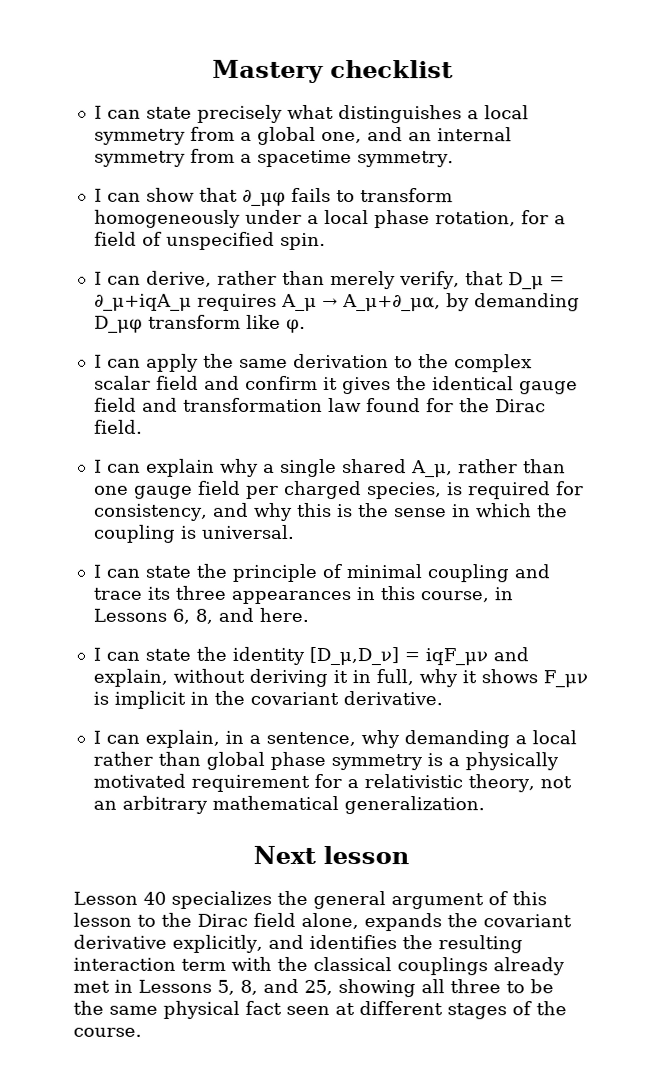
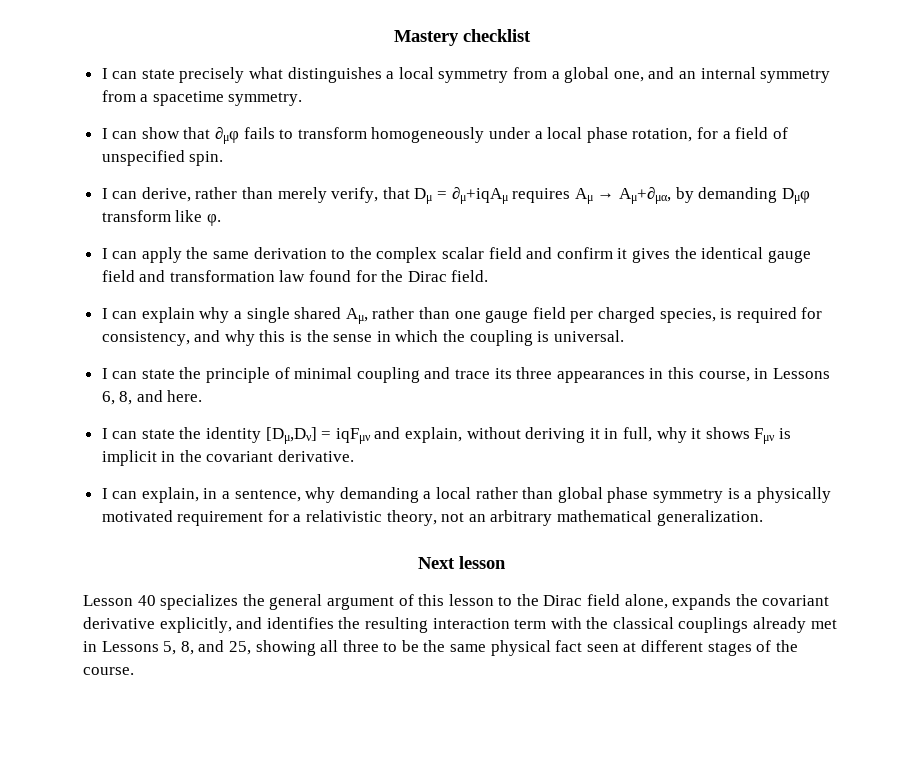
[241,189,286,206] ∂_μφ -> [215,127,240,144] ∂μφ
[507,272,565,290] [93,293,441,312] D_μ = ∂_μ+iqA_μ requires A_μ → A_μ+∂_μα, -> [414,187,671,204] Dμ = ∂μ+iqAμ requires Aμ → Aμ+∂μα,
[93,315,143,333] D_μφ -> [781,188,810,204] Dμφ
[410,460,453,478] A_μ, -> [345,308,368,324] Aμ,
[308,646,488,666] [D_μ,D_ν] = iqF_μν -> [265,427,371,444] [Dμ,Dν] = iqFμν
[542,670,588,688] F_μν -> [754,428,776,444] Fμν

